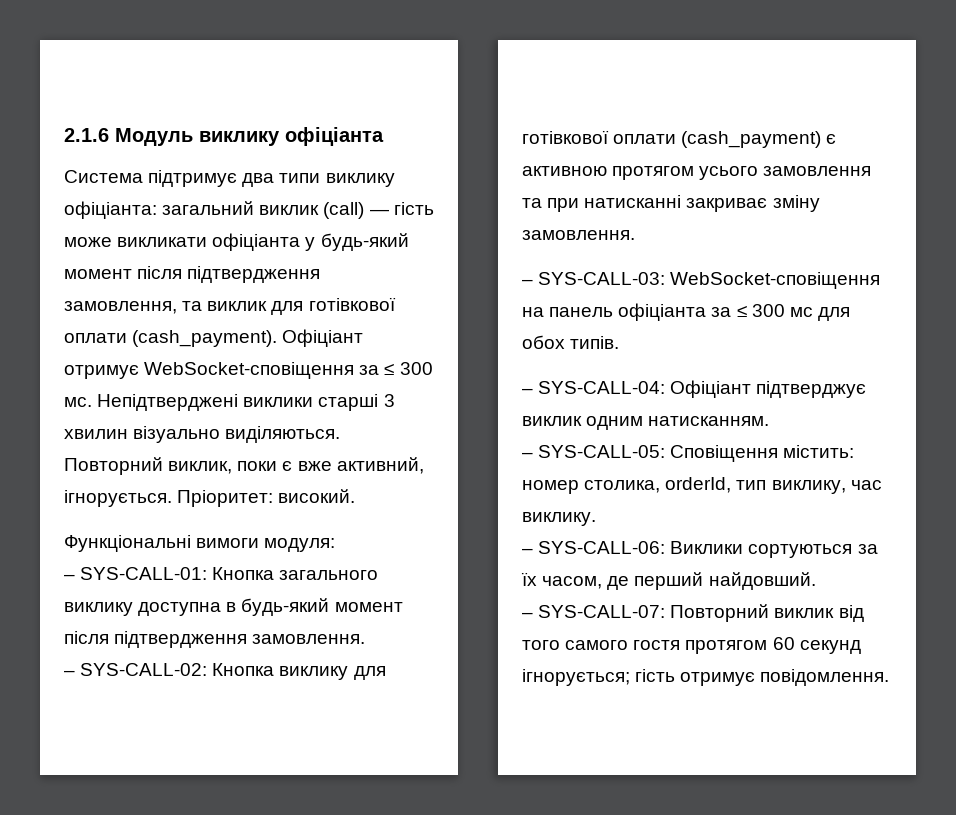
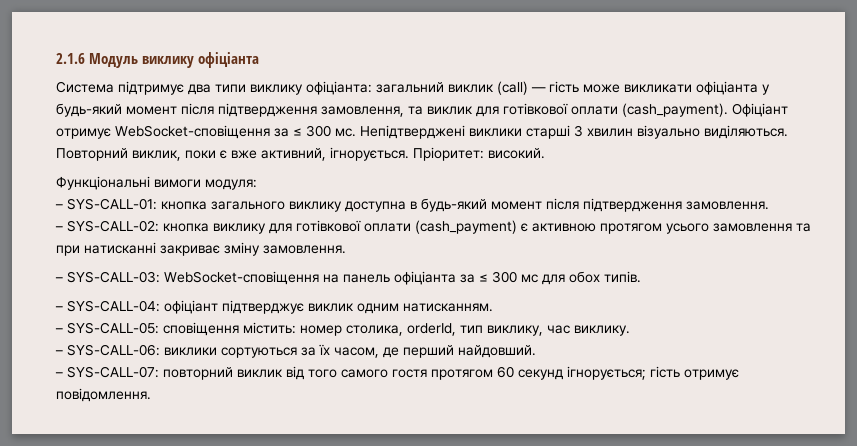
[212,567,275,580] Кнопка -> [161,201,207,210] кнопка
[212,663,275,676] Кнопка -> [163,223,209,232] кнопка
[670,380,752,398] Офіціант -> [164,300,218,314] офіціант
[670,445,779,462] Сповіщення -> [163,322,239,336] сповіщення
[670,541,744,554] Виклики -> [164,347,217,355] виклики
[670,604,770,622] Повторний -> [163,367,233,380] повторний

